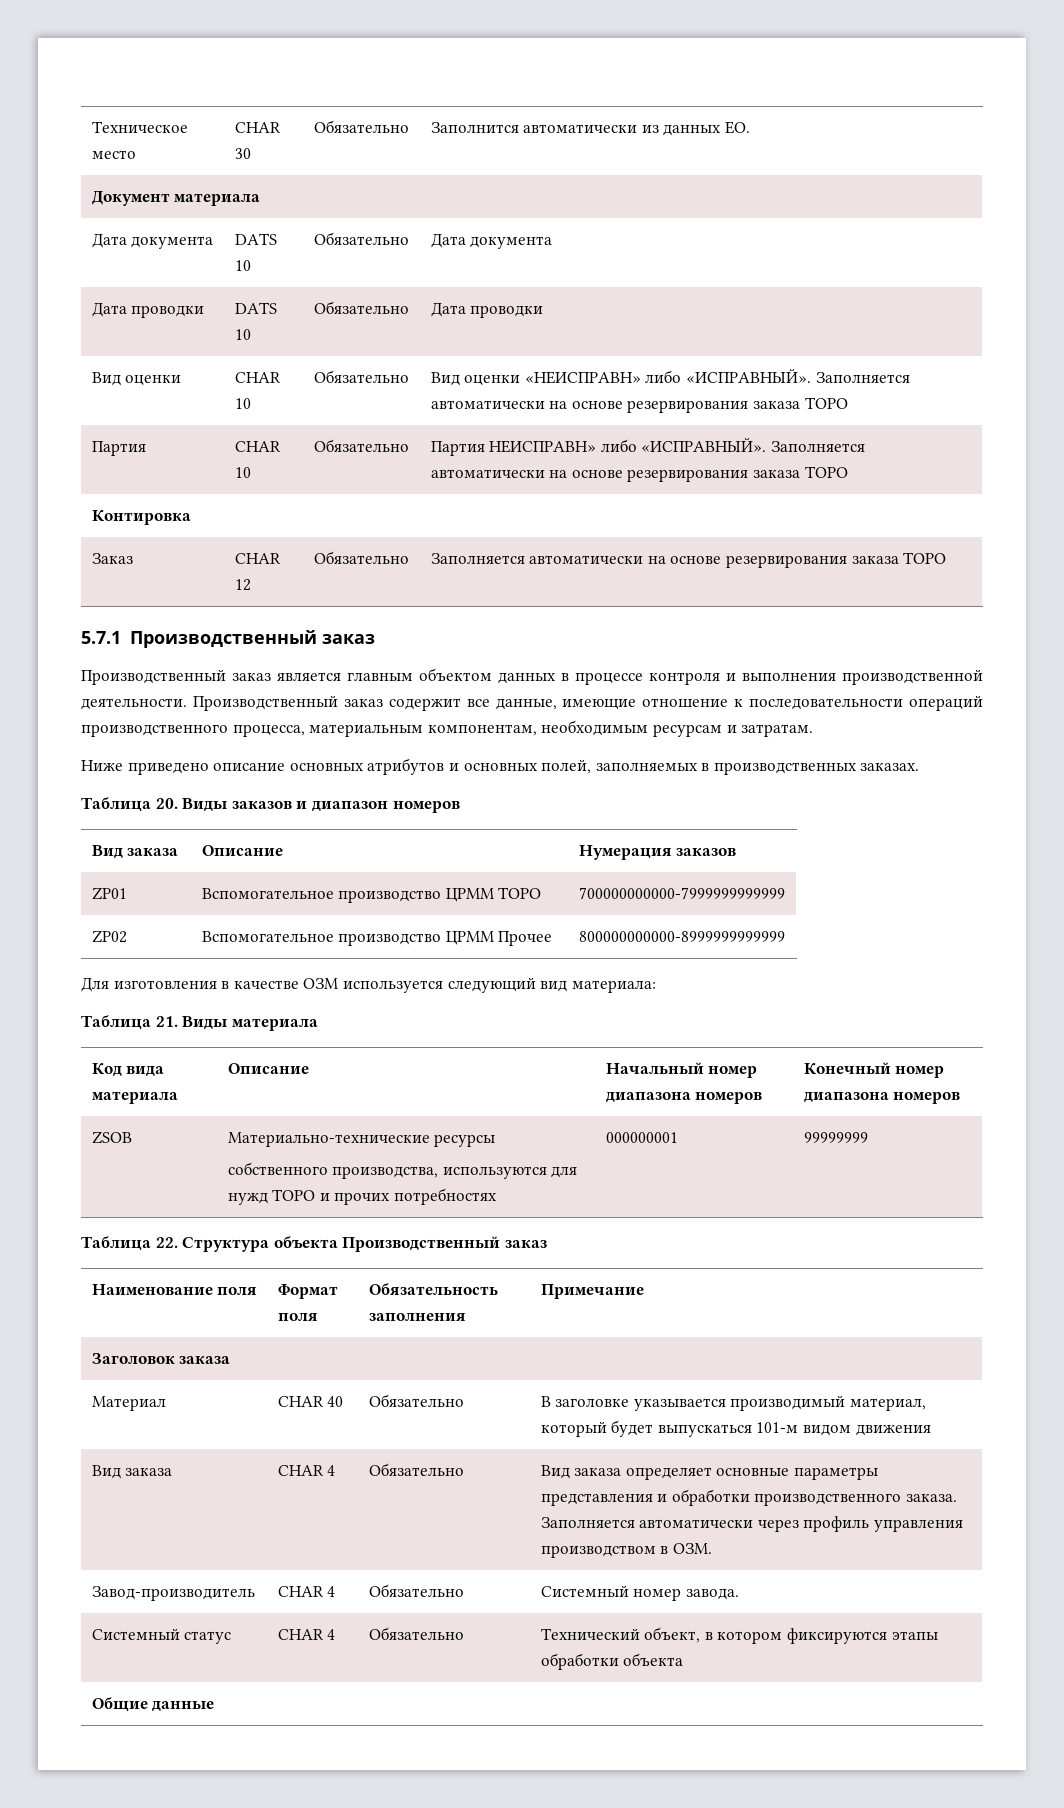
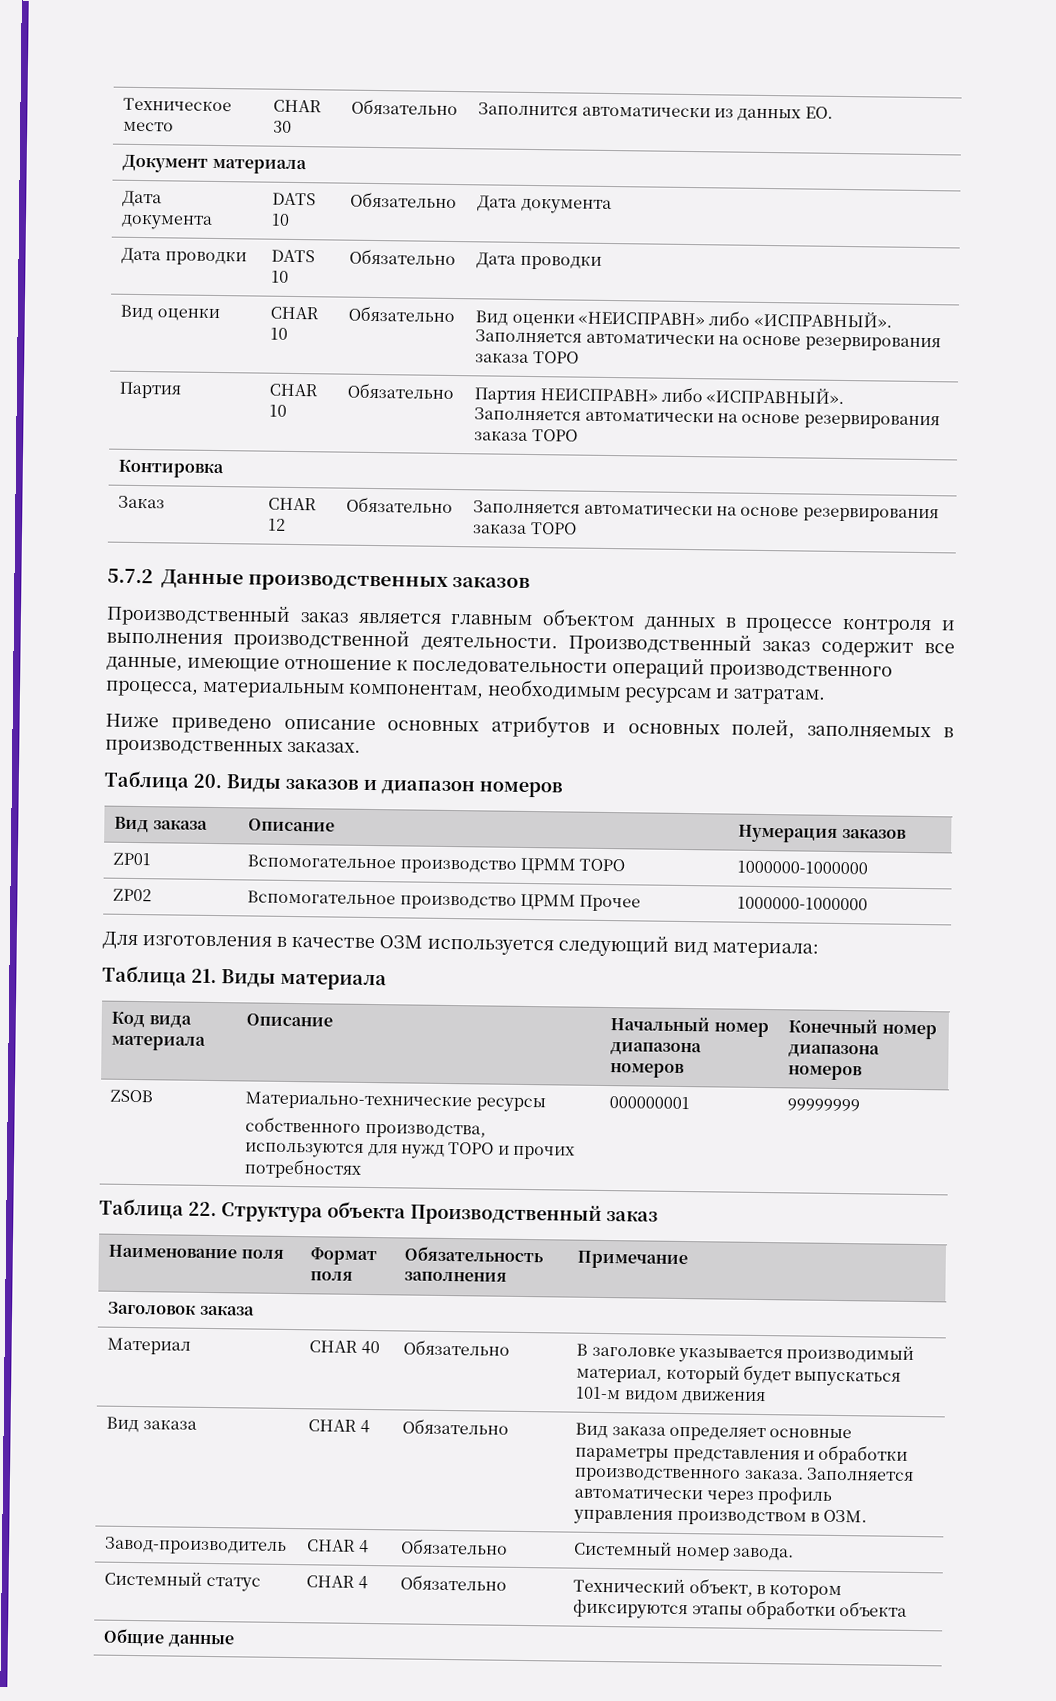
[81,630,375,648] 5.7.1 Производственный заказ -> [107,568,531,592] 5.7.2 Данные производственных заказов
[578,887,785,899] 700000000000-7999999999999 -> [737,860,869,875] 1000000-1000000
[578,931,785,942] 800000000000-8999999999999 -> [737,896,869,911] 1000000-1000000

